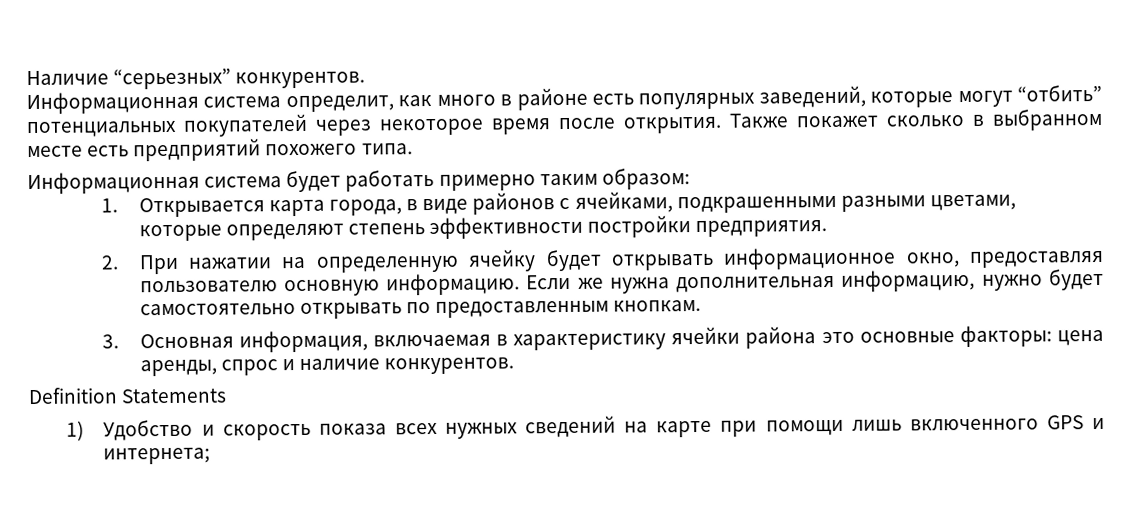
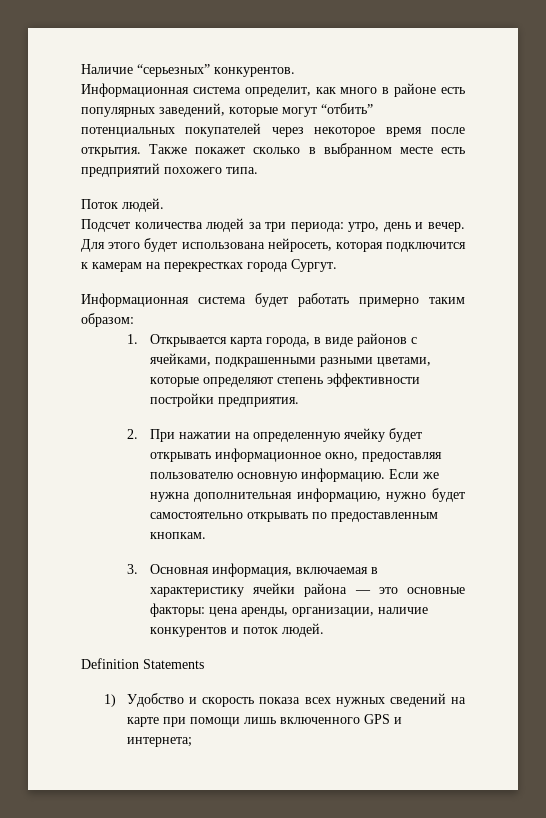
(413, 149) none -> [81,198,164,212] [81,218,465,232] [81,238,466,252] [81,259,337,272] // Поток людей. // Подсчет количества людей за три периода: утро, день и вечер. Для этого будет использована нейросеть, которая подключится к камерам на перекрестках города Сургут.
(817, 337) none -> [354,590,371,594] —
[220,357,515,376] спрос и наличие конкурентов. -> [291,607,428,617] [149,623,324,637] организации, наличие конкурентов и поток людей.

